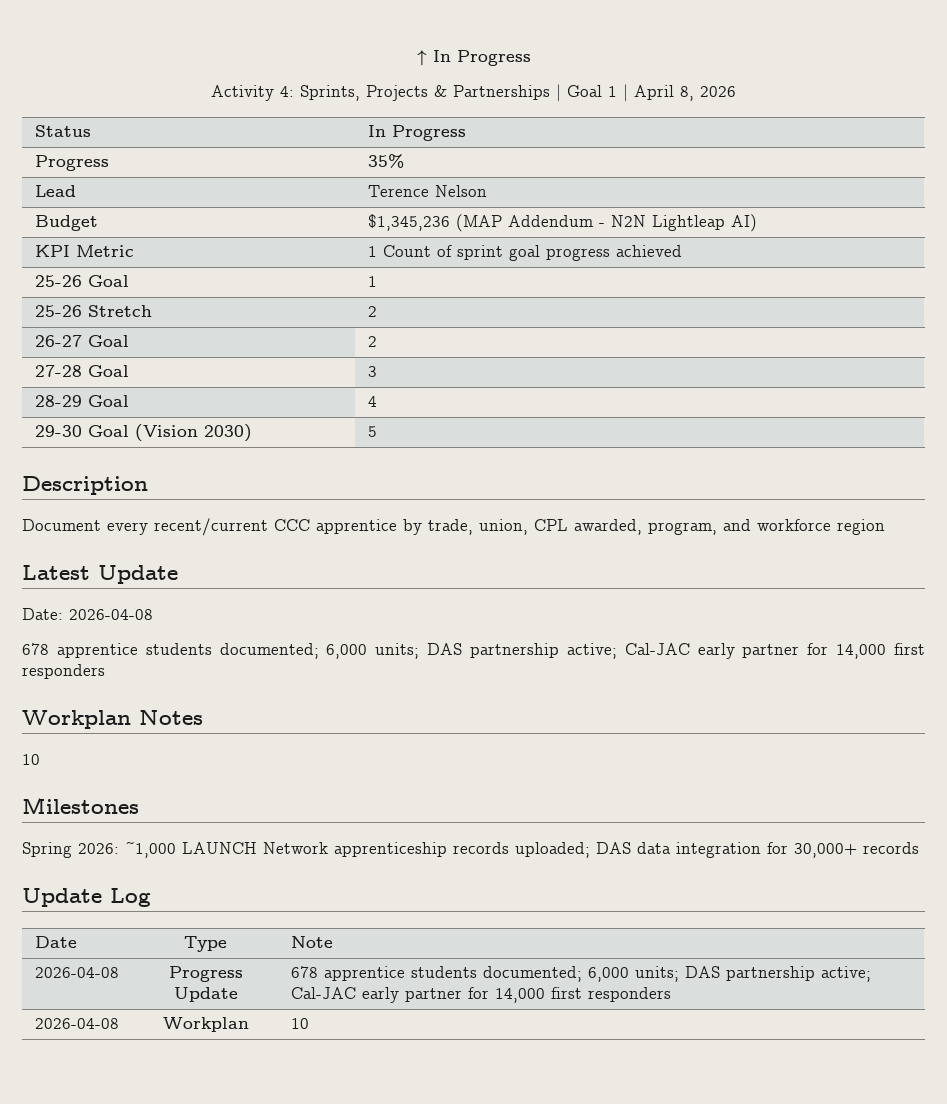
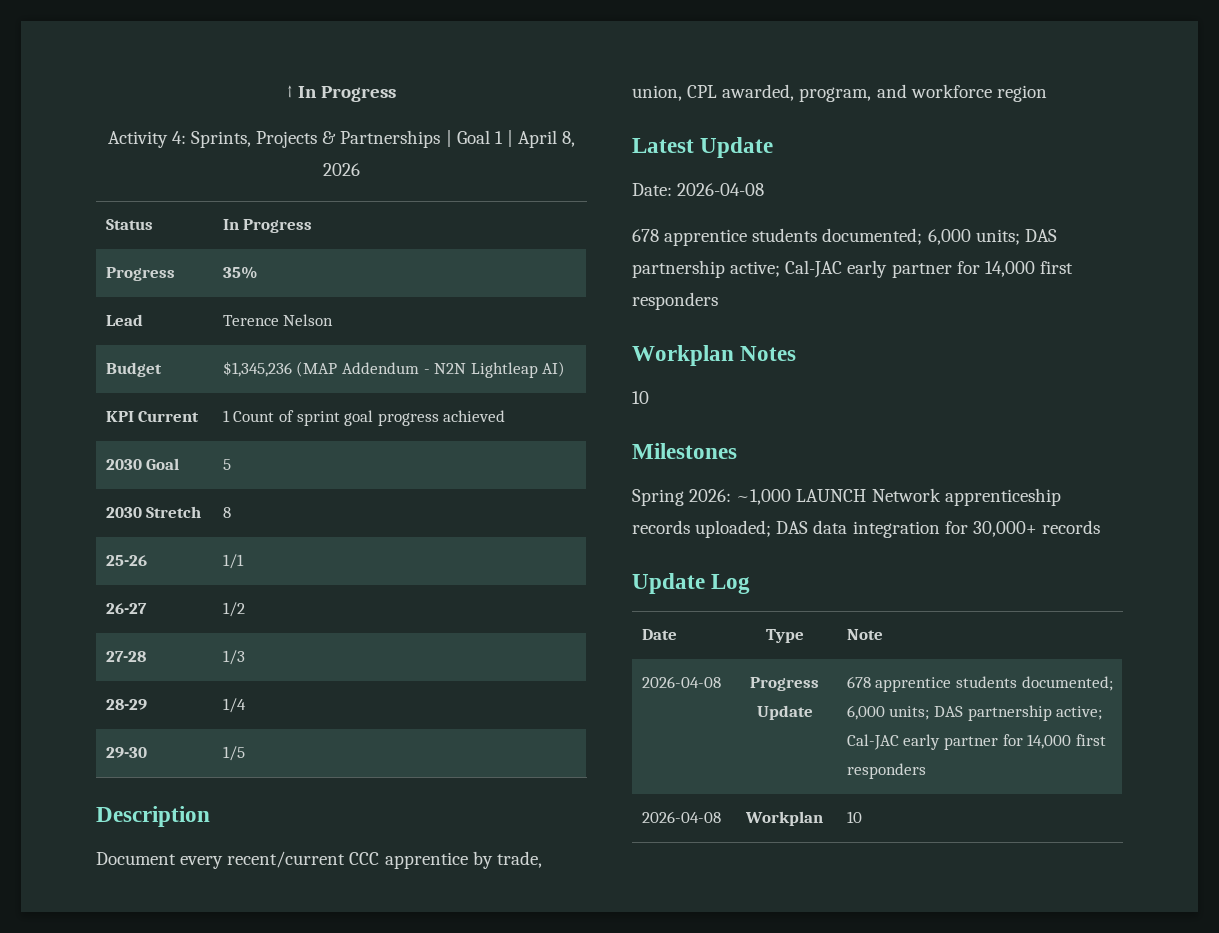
[75,245,134,257] Metric -> [138,411,200,422] Current
[34,275,129,287] [367,276,377,287] [34,305,152,317] [367,306,377,317] 25-26 Goal | 1 // 25-26 Stretch | 2 -> [105,458,180,470] [222,459,231,470] [105,506,202,518] [222,507,231,518] [105,555,147,566] [222,554,244,569] 2030 Goal | 5 // 2030 Stretch | 8 // 25-26 | 1/1
[87,335,129,347] [367,336,377,347] Goal | 2 -> [222,602,245,617] | 1/2
[87,365,129,377] [367,366,377,377] Goal | 3 -> [222,650,245,665] | 1/3
[87,395,129,407] [367,396,377,407] Goal | 4 -> [222,698,246,713] | 1/4
[87,424,252,442] [367,426,377,437] Goal (Vision 2030) | 5 -> [222,746,245,761] | 1/5

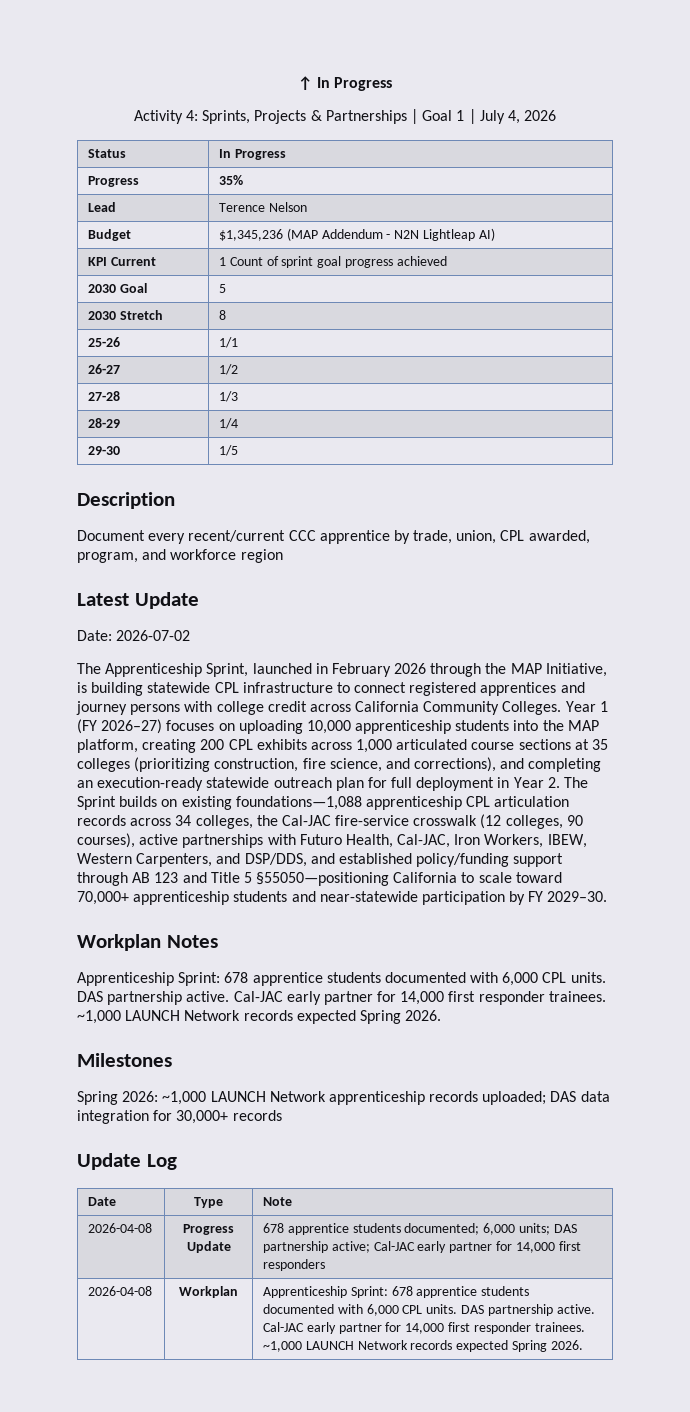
[518,130,576,148] April 8, -> [479,110,520,124] July 4,
[677,183,765,196] [632,228,1057,246] [632,260,1073,278] [632,292,718,310] [632,345,797,366] [632,391,649,404] 2026-04-08 // 678 apprentice students documented; 6,000 units; DAS partnership active; Cal-JAC early partner for 14,000 first responders // Workplan Notes // 10 -> [116,630,191,641] [77,663,607,677] [77,682,585,696] [76,701,608,715] [77,719,599,734] [77,739,609,753] [77,757,602,772] [77,777,589,791] [77,796,570,810] [77,814,583,829] [77,833,587,848] [77,853,564,867] [77,872,562,886] [77,891,608,905] [77,934,218,951] [77,972,606,986] [77,991,606,1005] [77,1010,442,1024] 2026-07-02 // The Apprenticeship Sprint, launched in February 2026 through the MAP Initiative, is building statewide CPL infrastructure to connect registered apprentices and journey persons with college credit across California Community Colleges. Year 1 (FY 2026–27) focuses on uploading 10,000 apprenticeship students into the MAP platform, creating 200 CPL exhibits across 1,000 articulated course sections at 35 colleges (prioritizing construction, fire science, and corrections), and completing an execution-ready statewide outreach plan for full deployment in Year 2. The Sprint builds on existing foundations—1,088 apprenticeship CPL articulation records across 34 colleges, the Cal-JAC fire-service crosswalk (12 colleges, 90 courses), active partnerships with Futuro Health, Cal-JAC, Iron Workers, IBEW, Western Carpenters, and DSP/DDS, and established policy/funding support through AB 123 and Title 5 §55050—positioning California to scale toward 70,000+ apprenticeship students and near-statewide participation by FY 2029–30. // Workplan Notes // Apprenticeship Sprint: 678 apprentice students documented with 6,000 CPL units. DAS partnership active. Cal-JAC early partner for 14,000 first responder trainees. ~1,000 LAUNCH Network records expected Spring 2026.
[846,811,862,823] 10 -> [263,1286,530,1298] [263,1304,595,1316] [263,1322,585,1334] [263,1340,583,1352] Apprenticeship Sprint: 678 apprentice students documented with 6,000 CPL units. DAS partnership active. Cal-JAC early partner for 14,000 first responder trainees. ~1,000 LAUNCH Network records expected Spring 2026.

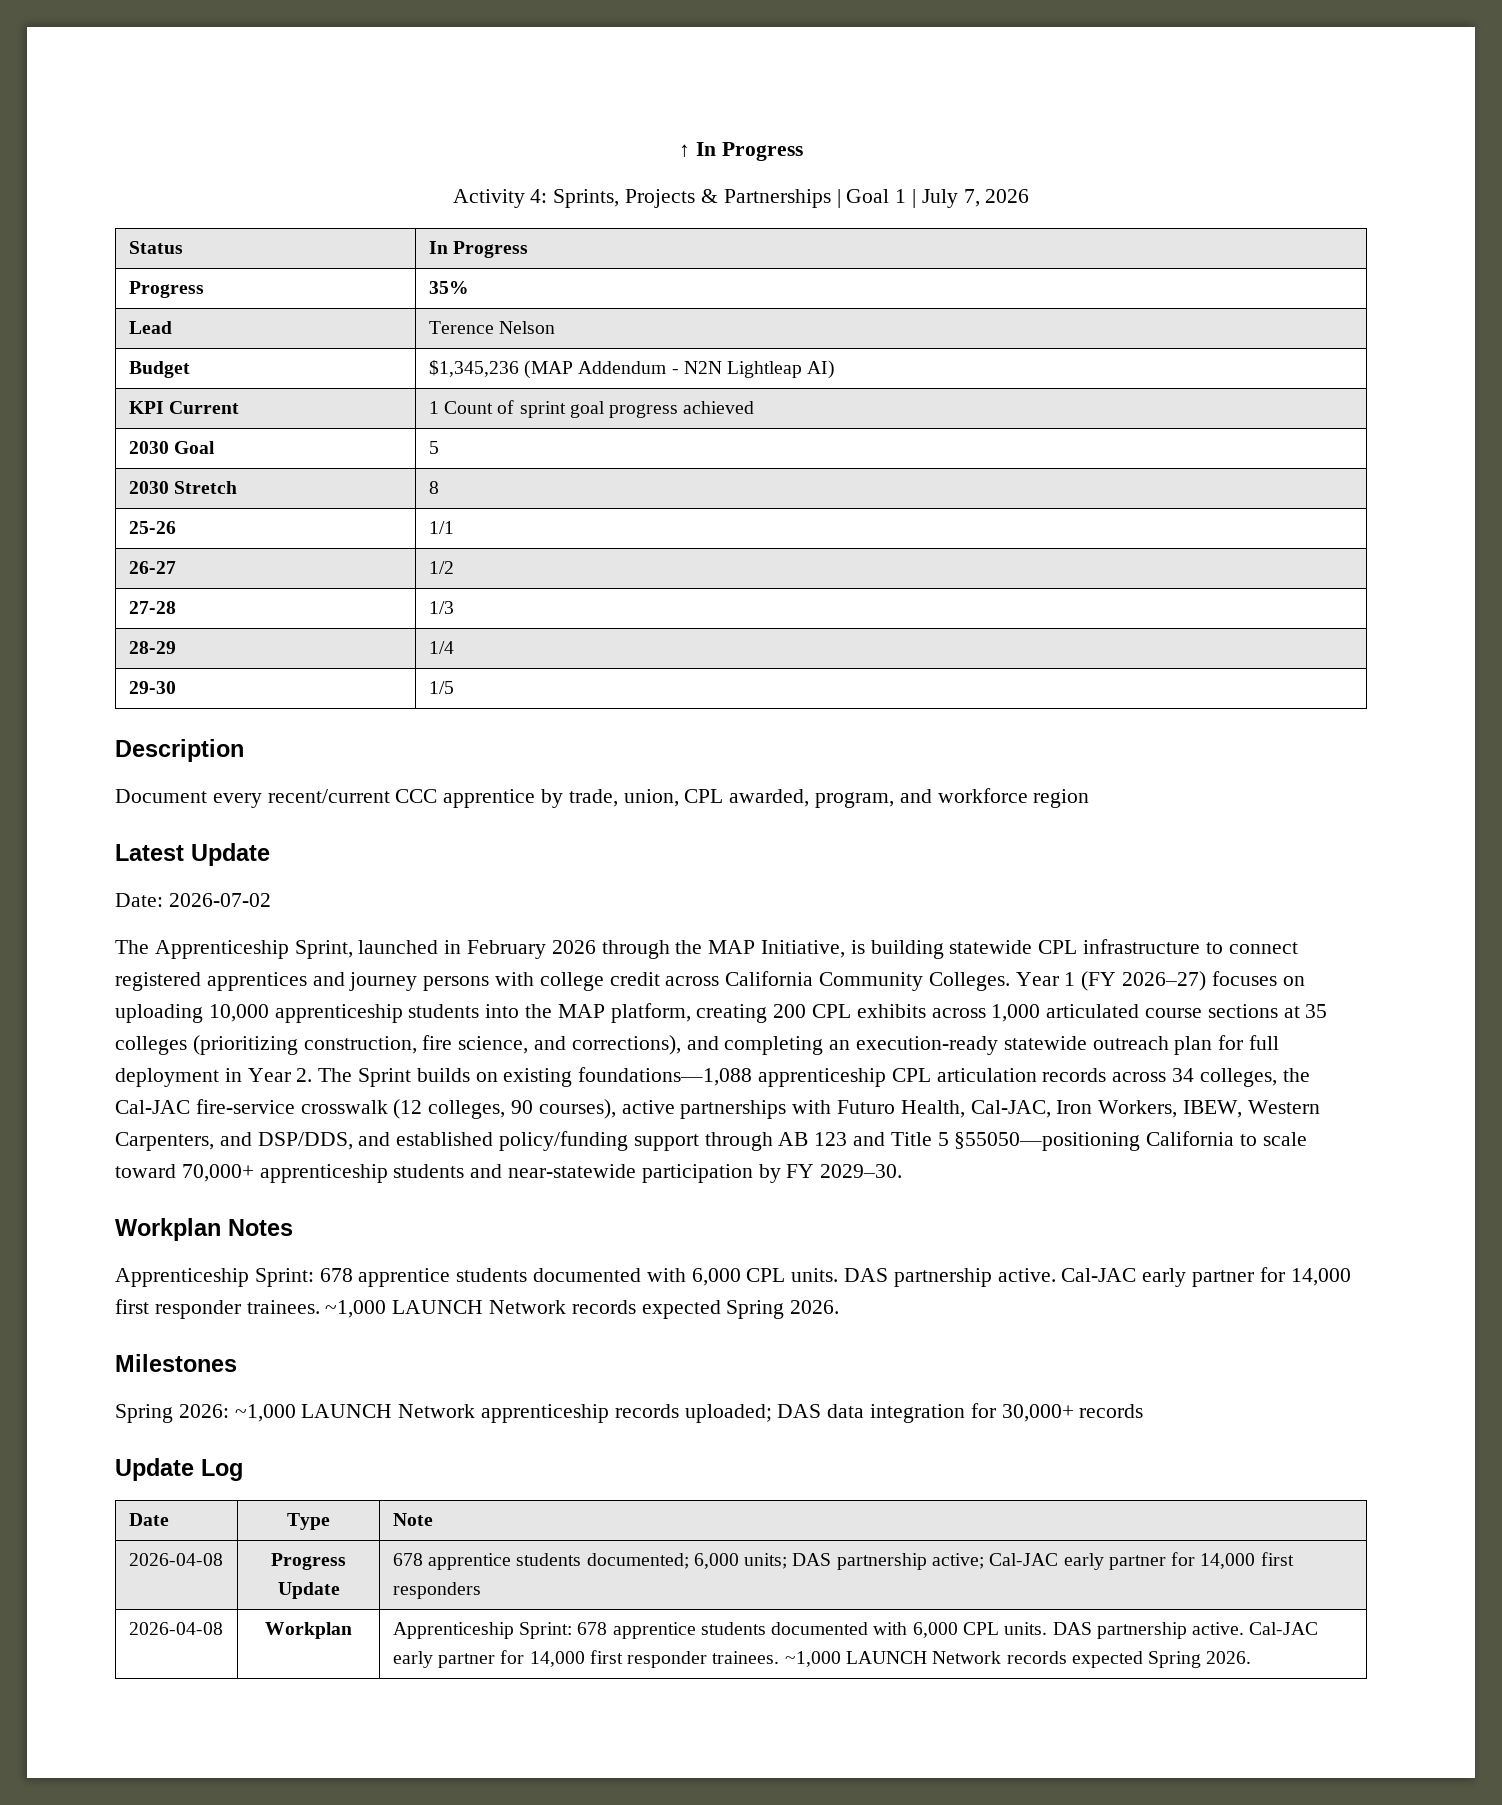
[507,110,520,124] 4, -> [963,189,980,207] 7,

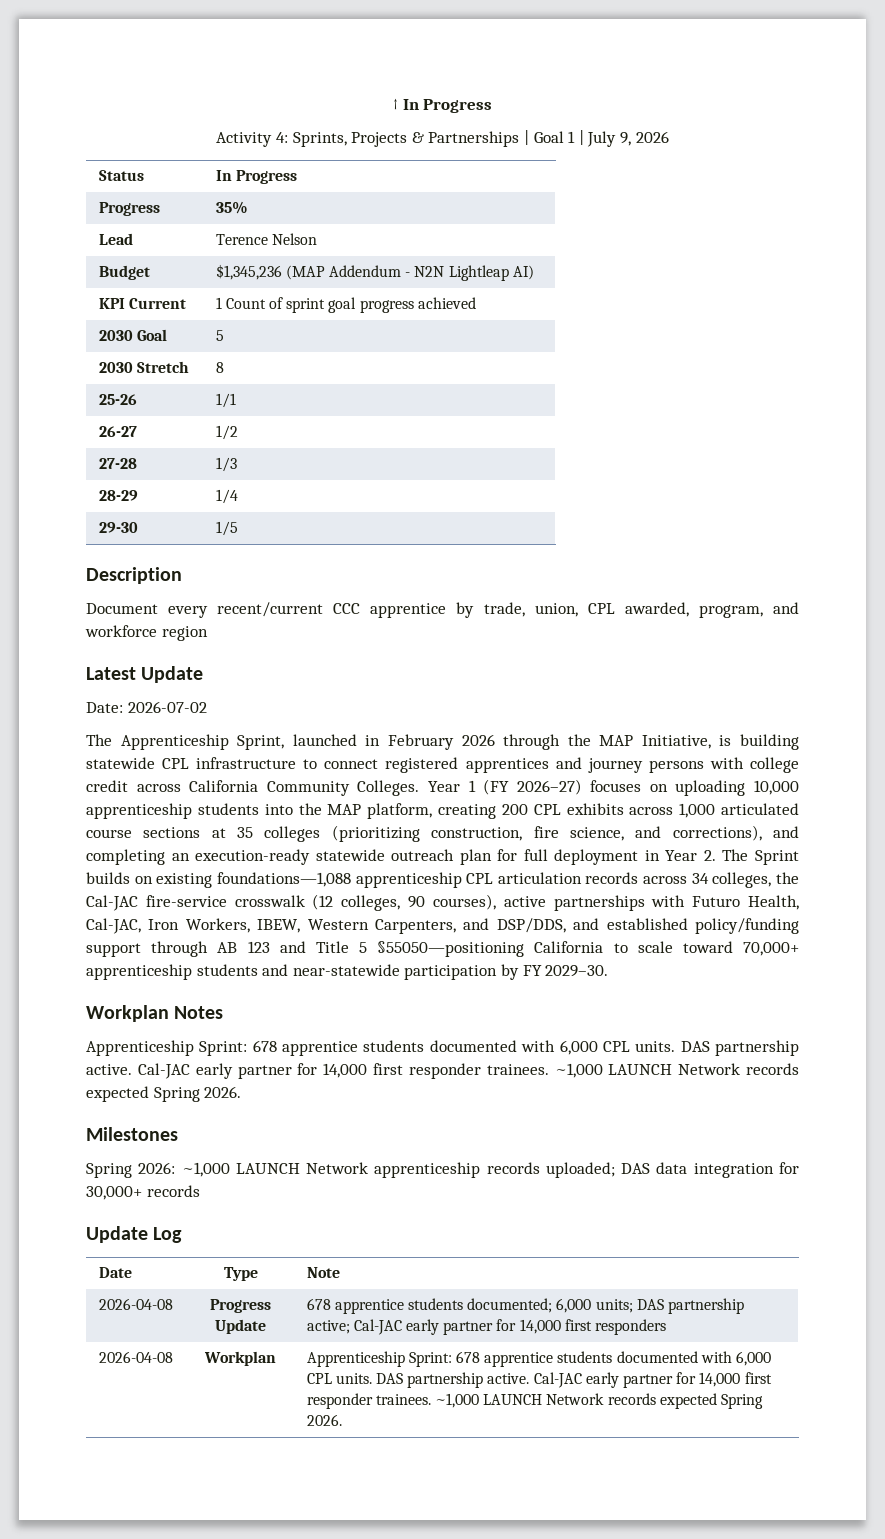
[963,189,980,207] 7, -> [619,132,631,146] 9,

